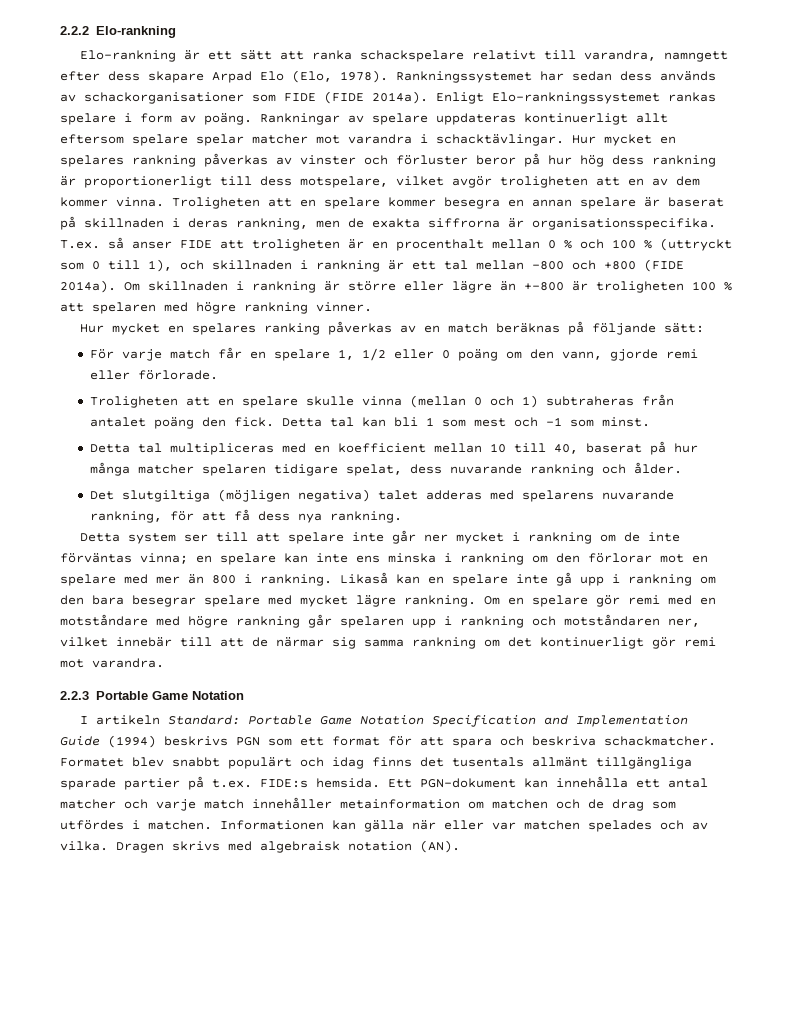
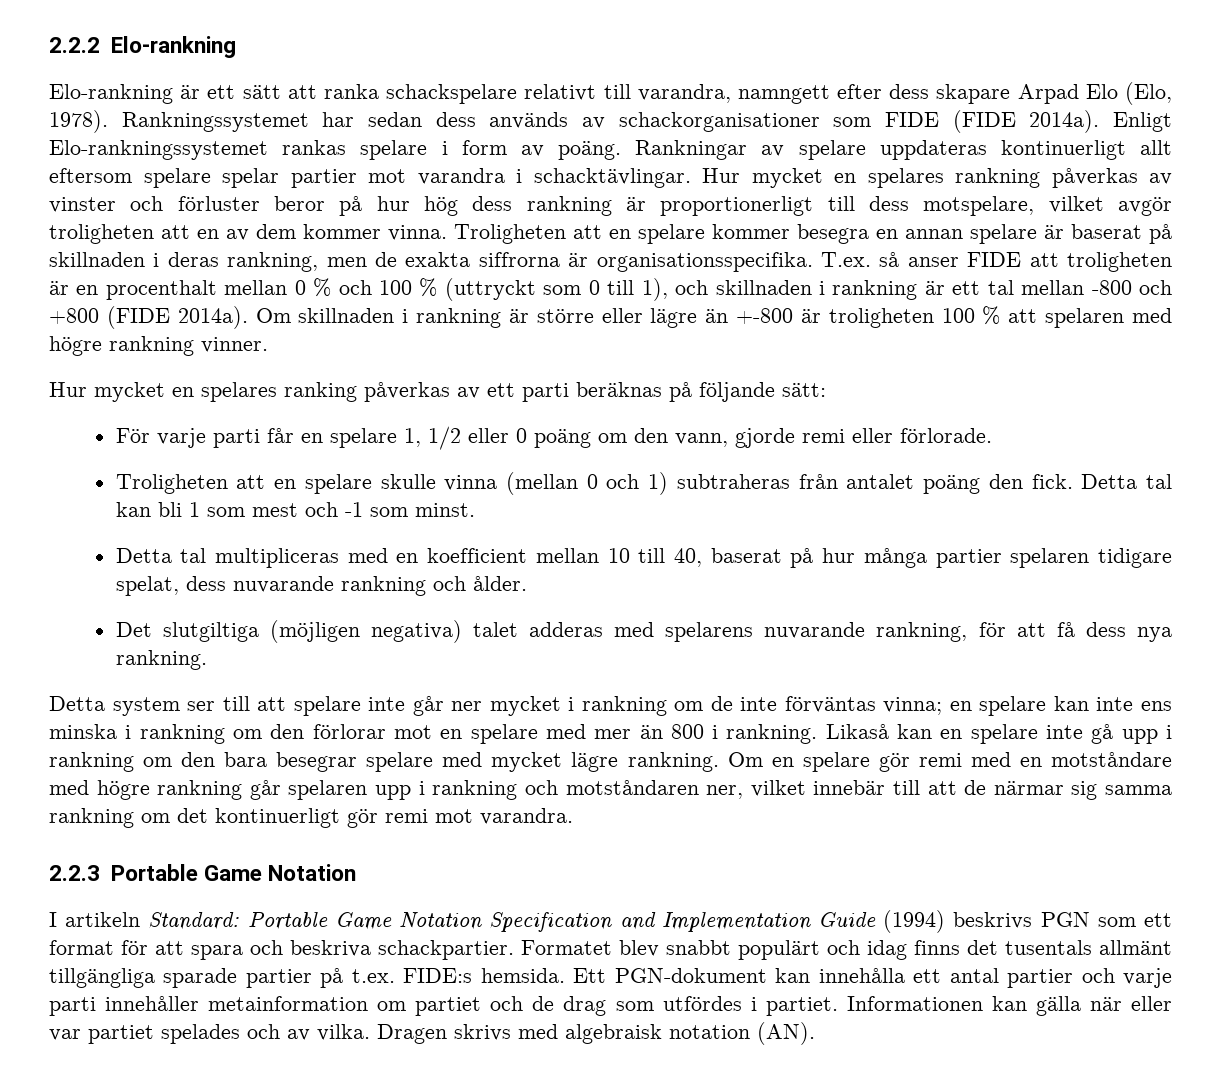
[252,134,308,144] matcher -> [290,169,357,188] partier
[423,323,488,333] en match -> [487,383,569,402] ett parti
[170,349,211,359] match -> [212,429,260,448] parti
[138,464,195,474] matcher -> [935,549,1002,568] partier
[604,736,716,746] schackmatcher. -> [378,940,514,960] schackpartier.
[60,799,116,809] matcher -> [1007,969,1074,988] partier
[204,799,244,809] match -> [49,997,96,1016] parti
[492,799,548,809] matchen -> [415,997,482,1016] partiet
[148,820,212,830] matchen. -> [765,997,838,1016] partiet.
[524,820,580,830] matchen -> [88,1025,154,1044] partiet

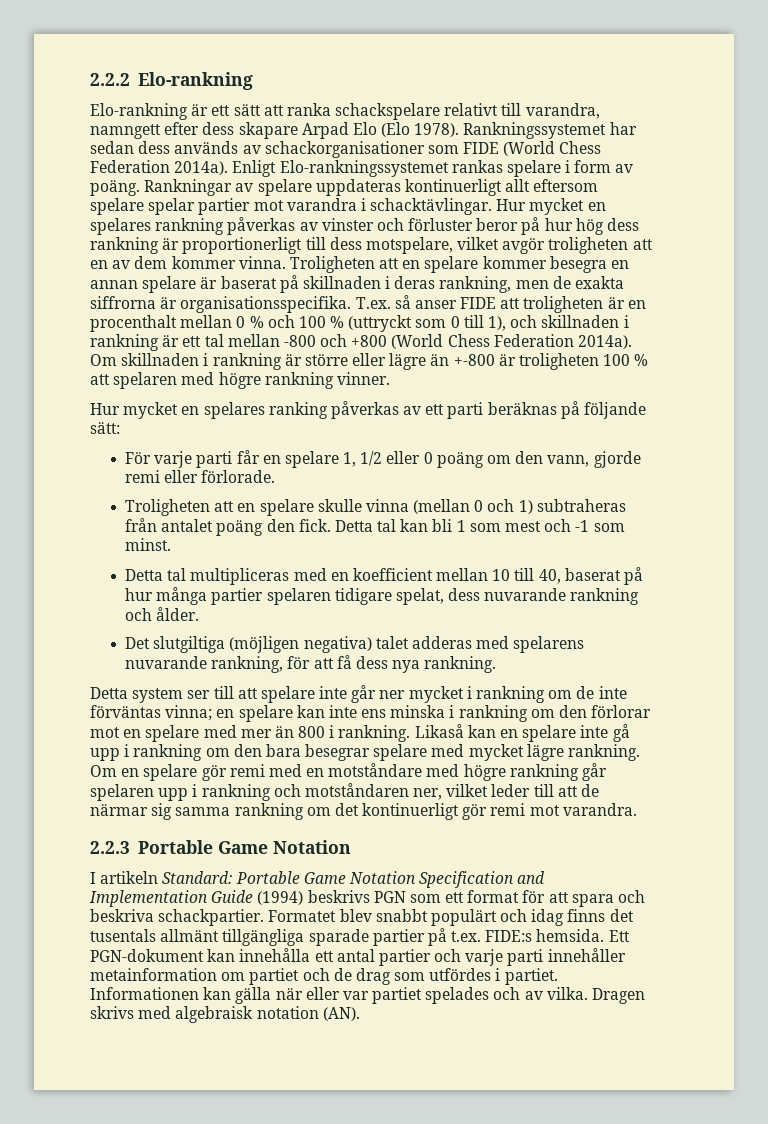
[1125,82,1172,105] (Elo, -> [381,122,411,137] (Elo
[952,110,1016,133] (FIDE -> [503,141,602,156] [90,160,170,173] (World Chess Federation
[106,306,170,329] (FIDE -> [391,334,574,349] (World Chess Federation
[813,780,886,795] innebär -> [491,784,531,797] leder

